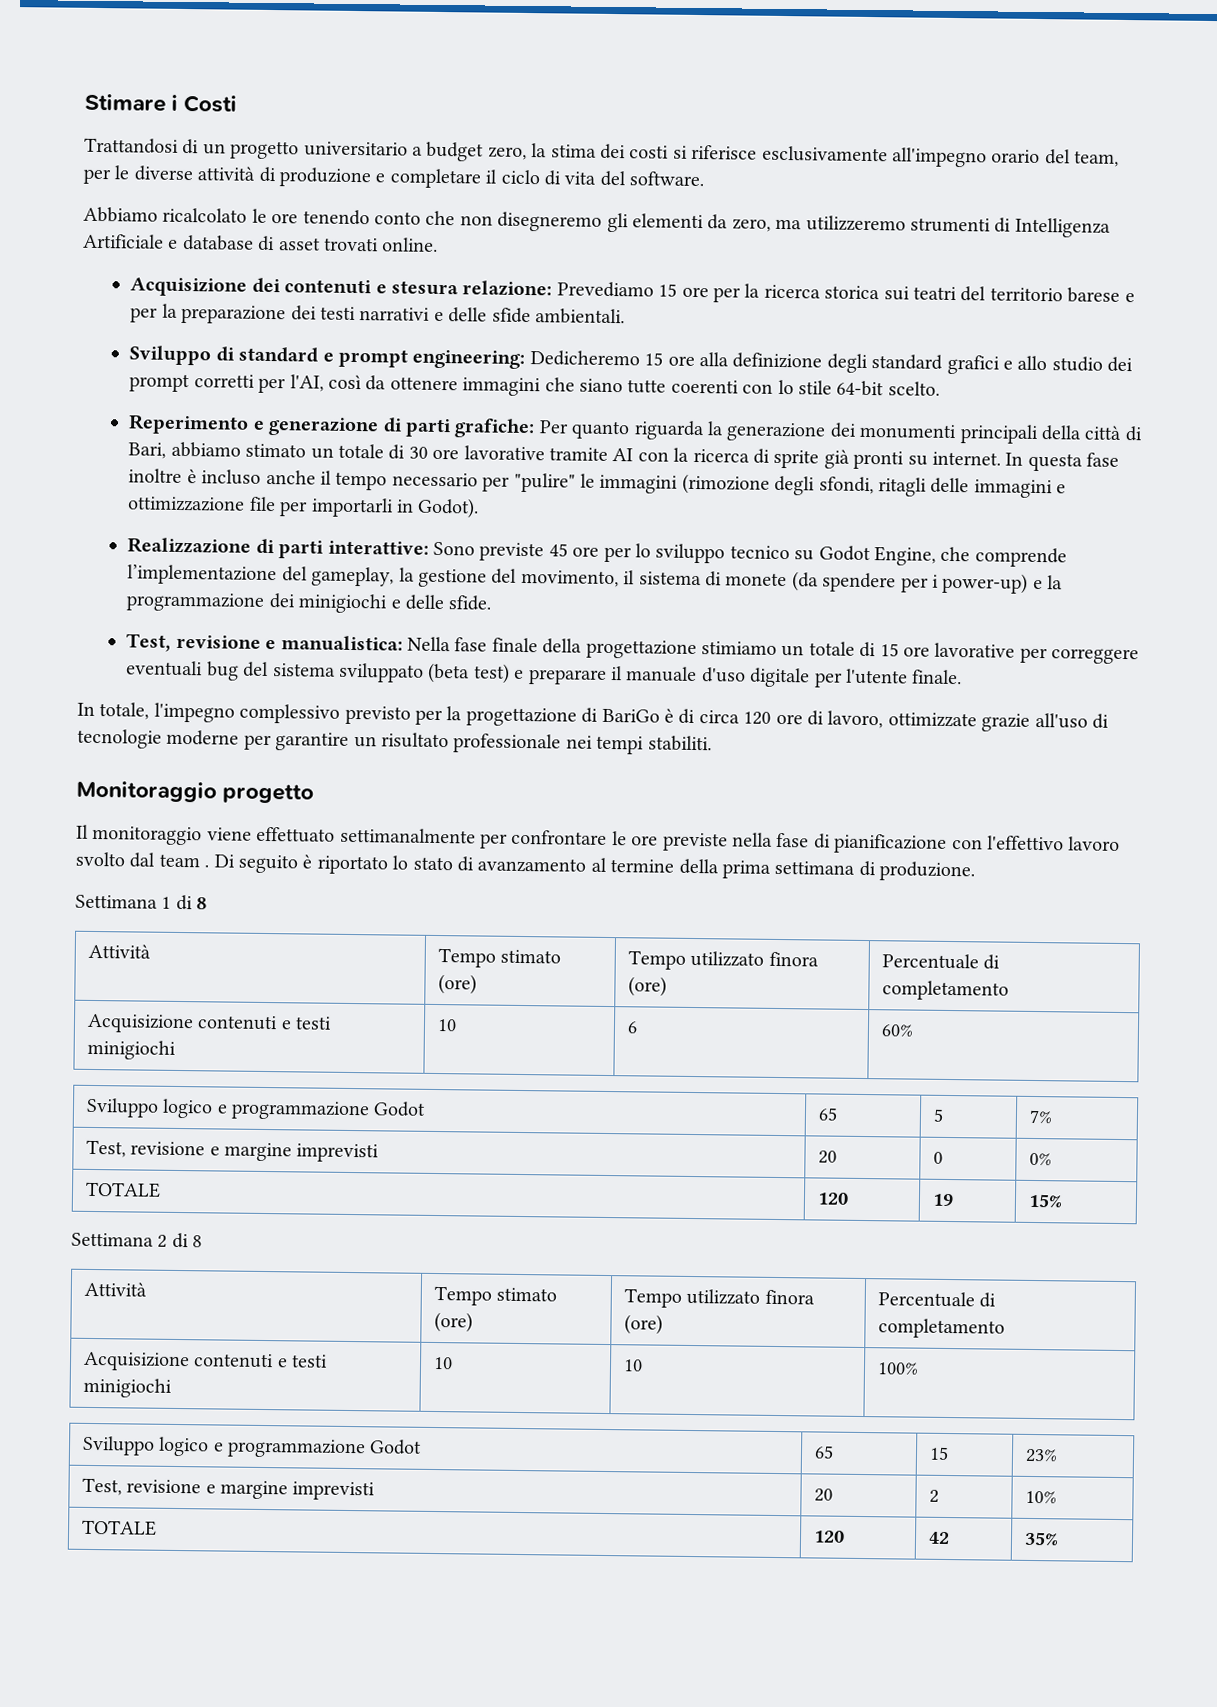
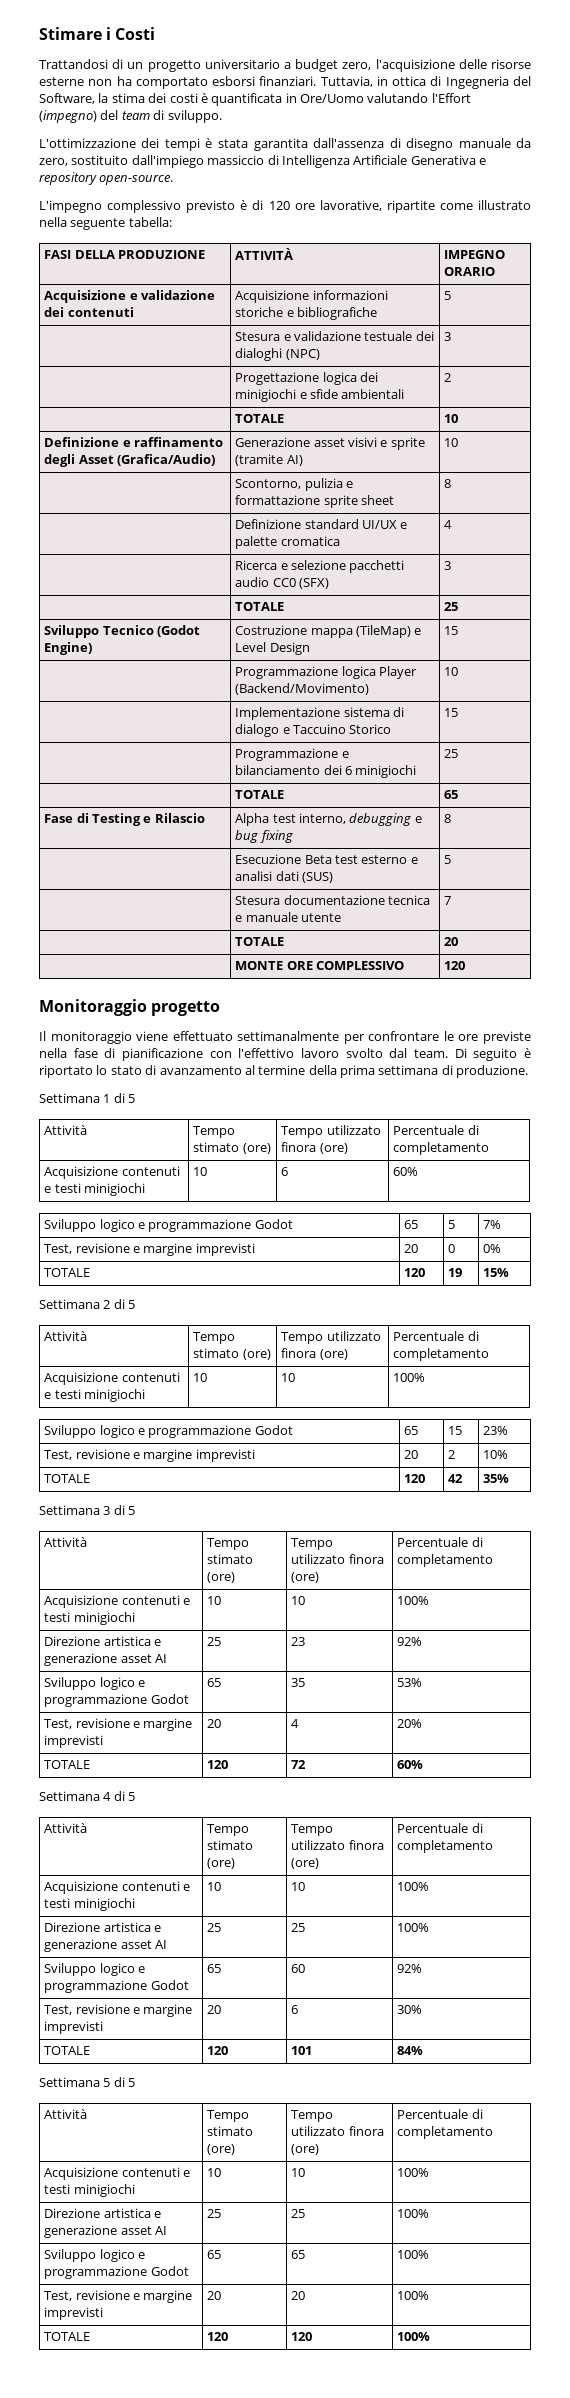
[531,143,1120,168] [83,165,705,189] [83,206,1111,238] [83,233,439,252] [130,277,1135,303] [130,303,625,325] [129,345,1134,375] [129,373,940,397] [128,414,1143,444] [128,441,1120,472] [128,468,1067,499] [127,496,480,519] [127,537,1067,568] [127,564,1064,594] [126,592,493,614] [126,633,1140,665] [126,660,963,688] [77,702,1109,732] [77,728,712,755] la stima dei costi si riferisce esclusivamente all'impegno orario del team, per le diverse attività di produzione e completare il ciclo di vita del software. // Abbiamo ricalcolato le ore tenendo conto che non disegneremo gli elementi da zero, ma utilizzeremo strumenti di Intelligenza Artificiale e database di asset trovati online. // Acquisizione dei contenuti e stesura relazione: Prevediamo 15 ore per la ricerca storica sui teatri del territorio barese e per la preparazione dei testi narrativi e delle sfide ambientali. // Sviluppo di standard e prompt engineering: Dedicheremo 15 ore alla definizione degli standard grafici e allo studio dei prompt corretti per l'AI, così da ottenere immagini che siano tutte coerenti con lo stile 64-bit scelto. // Reperimento e generazione di parti grafiche: Per quanto riguarda la generazione dei monumenti principali della città di Bari, abbiamo stimato un totale di 30 ore lavorative tramite AI con la ricerca di sprite già pronti su internet. In questa fase inoltre è incluso anche il tempo necessario per "pulire" le immagini (rimozione degli sfondi, ritagli delle immagini e ottimizzazione file per importarli in Godot). // Realizzazione di parti interattive: Sono previste 45 ore per lo sviluppo tecnico su Godot Engine, che comprende l’implementazione del gameplay, la gestione del movimento, il sistema di monete (da spendere per i power-up) e la programmazione dei minigiochi e delle sfide. // Test, revisione e manualistica: Nella fase finale della progettazione stimiamo un totale di 15 ore lavorative per correggere eventuali bug del sistema sviluppato (beta test) e preparare il manuale d'uso digitale per l'utente finale. // In totale, l'impegno complessivo previsto per la progettazione di BariGo è di circa 120 ore di lavoro, ottimizzate grazie all'uso di tecnologie moderne per garantire un risultato professionale nei tempi stabiliti. -> [375,59,531,72] [39,76,531,89] [39,93,471,106] [39,110,222,123] [39,138,531,151] [39,155,486,168] [39,172,174,185] [39,200,531,213] [39,217,172,230] [44,250,206,259] [235,248,294,260] [444,250,506,259] [444,267,496,276] [44,290,216,303] [44,307,134,317] [235,290,388,303] [235,307,378,320] [444,291,452,300] [235,331,434,341] [235,348,320,361] [444,332,452,341] [235,372,379,385] [235,389,405,402] [444,373,452,382] [235,414,285,423] [444,414,459,423] [44,437,224,447] [44,454,216,467] [235,437,425,450] [235,454,303,466] [444,438,459,447] [235,478,354,491] [235,495,395,508] [444,479,452,488] [235,519,408,529] [235,536,340,549] [444,520,453,529] [235,560,405,573] [235,577,330,589] [444,561,452,570] [235,602,285,611] [444,602,459,611] [44,625,201,638] [44,642,93,655] [235,625,422,638] [235,642,310,655] [444,626,459,635] [235,666,418,679] [235,683,370,695] [444,667,459,676] [235,707,405,720] [235,724,392,737] [444,708,459,717] [235,748,349,761] [235,765,417,778] [444,749,459,758] [235,790,285,799] [444,790,459,799] [44,813,205,826] [235,813,422,826] [235,830,293,843] [444,814,452,823] [235,854,418,864] [235,871,334,883] [444,855,452,864] [235,895,431,905] [235,912,342,922] [444,896,452,905] [235,937,285,946] [444,937,459,946] [235,961,405,970] [444,961,466,970] l'acquisizione delle risorse esterne non ha comportato esborsi finanziari. Tuttavia, in ottica di Ingegneria del Software, la stima dei costi è quantificata in Ore/Uomo valutando l'Effort (impegno) del team di sviluppo. // L'ottimizzazione dei tempi è stata garantita dall'assenza di disegno manuale da zero, sostituito dall'impiego massiccio di Intelligenza Artificiale Generativa e repository open-source. // L'impegno complessivo previsto è di 120 ore lavorative, ripartite come illustrato nella seguente tabella: // FASI DELLA PRODUZIONE | ATTIVITÀ | IMPEGNO ORARIO // Acquisizione e validazione dei contenuti | Acquisizione informazioni storiche e bibliografiche | 5 // | Stesura e validazione testuale dei dialoghi (NPC) | 3 // | Progettazione logica dei minigiochi e sfide ambientali | 2 // | TOTALE | 10 // Definizione e raffinamento degli Asset (Grafica/Audio) | Generazione asset visivi e sprite (tramite AI) | 10 // | Scontorno, pulizia e formattazione sprite sheet | 8 // | Definizione standard UI/UX e palette cromatica | 4 // | Ricerca e selezione pacchetti audio CC0 (SFX) | 3 // | TOTALE | 25 // Sviluppo Tecnico (Godot Engine) | Costruzione mappa (TileMap) e Level Design | 15 // | Programmazione logica Player (Backend/Movimento) | 10 // | Implementazione sistema di dialogo e Taccuino Storico | 15 // | Programmazione e bilanciamento dei 6 minigiochi | 25 // | TOTALE | 65 // Fase di Testing e Rilascio | Alpha test interno, debugging e bug fixing | 8 // | Esecuzione Beta test esterno e analisi dati (SUS) | 5 // | Stesura documentazione tecnica e manuale utente | 7 // | TOTALE | 20 // | MONTE ORE COMPLESSIVO | 120
[158,853,210,868] team . -> [414,1049,449,1058] team.
[196,897,208,910] 8 -> [128,1094,136,1103] 5
[192,1235,203,1248] 8 -> [128,1300,136,1309] 5
(1059, 1538) none -> [39,1505,136,1515] [44,1537,88,1547] [207,1538,250,1550] [207,1554,254,1564] [207,1572,236,1583] [291,1538,334,1550] [291,1554,384,1564] [291,1572,320,1583] [397,1537,483,1547] [397,1554,494,1567] [44,1595,191,1608] [44,1612,135,1625] [207,1596,222,1605] [291,1596,306,1605] [397,1596,430,1605] [44,1636,162,1646] [44,1653,168,1666] [207,1637,222,1646] [291,1637,306,1646] [397,1637,423,1646] [44,1677,146,1690] [44,1694,189,1707] [207,1678,222,1687] [291,1678,306,1687] [397,1678,423,1687] [44,1718,193,1731] [44,1735,104,1748] [207,1719,222,1728] [291,1719,300,1728] [397,1719,423,1728] [44,1760,91,1769] [207,1760,229,1769] [291,1760,307,1769] [397,1760,424,1769] [39,1791,136,1801] [44,1823,88,1833] [207,1824,250,1836] [207,1840,254,1850] [207,1858,236,1869] [291,1824,334,1836] [291,1840,384,1850] [291,1858,320,1869] [397,1823,483,1833] [397,1840,494,1853] [44,1881,191,1894] [44,1898,135,1911] [207,1882,222,1891] [291,1882,306,1891] [397,1882,430,1891] [44,1922,162,1932] [44,1939,168,1952] [207,1923,222,1932] [291,1923,306,1932] [397,1923,430,1932] [44,1963,146,1976] [44,1980,189,1993] [207,1964,222,1973] [291,1964,306,1973] [397,1964,423,1973] [44,2004,193,2017] [44,2021,104,2034] [207,2005,222,2014] [291,2005,299,2014] [397,2005,423,2014] [44,2046,91,2055] [207,2046,229,2055] [291,2046,313,2055] [397,2046,424,2055] [39,2077,136,2087] [44,2109,88,2119] [207,2110,250,2122] [207,2126,254,2136] [207,2144,236,2155] [291,2110,334,2122] [291,2126,384,2136] [291,2144,320,2155] [397,2109,483,2119] [397,2126,494,2139] [44,2167,191,2180] [44,2184,135,2197] [207,2168,222,2177] [291,2168,306,2177] [397,2168,430,2177] [44,2208,162,2218] [44,2225,168,2238] [207,2209,222,2218] [291,2209,306,2218] [397,2209,430,2218] [44,2249,146,2262] [44,2266,189,2279] [207,2250,222,2259] [291,2250,306,2259] [397,2250,430,2259] [44,2290,193,2303] [44,2307,104,2320] [207,2291,222,2300] [291,2291,306,2300] [397,2291,430,2300] [44,2332,91,2341] [207,2332,229,2341] [291,2332,313,2341] [397,2332,431,2341] // Settimana 3 di 5 // Attività | Tempo stimato (ore) | Tempo utilizzato finora (ore) | Percentuale di completamento // Acquisizione contenuti e testi minigiochi | 10 | 10 | 100% // Direzione artistica e generazione asset AI | 25 | 23 | 92% // Sviluppo logico e programmazione Godot | 65 | 35 | 53% // Test, revisione e margine imprevisti | 20 | 4 | 20% // TOTALE | 120 | 72 | 60% // Settimana 4 di 5 // Attività | Tempo stimato (ore) | Tempo utilizzato finora (ore) | Percentuale di completamento // Acquisizione contenuti e testi minigiochi | 10 | 10 | 100% // Direzione artistica e generazione asset AI | 25 | 25 | 100% // Sviluppo logico e programmazione Godot | 65 | 60 | 92% // Test, revisione e margine imprevisti | 20 | 6 | 30% // TOTALE | 120 | 101 | 84% // Settimana 5 di 5 // Attività | Tempo stimato (ore) | Tempo utilizzato finora (ore) | Percentuale di completamento // Acquisizione contenuti e testi minigiochi | 10 | 10 | 100% // Direzione artistica e generazione asset AI | 25 | 25 | 100% // Sviluppo logico e programmazione Godot | 65 | 65 | 100% // Test, revisione e margine imprevisti | 20 | 20 | 100% // TOTALE | 120 | 120 | 100%

